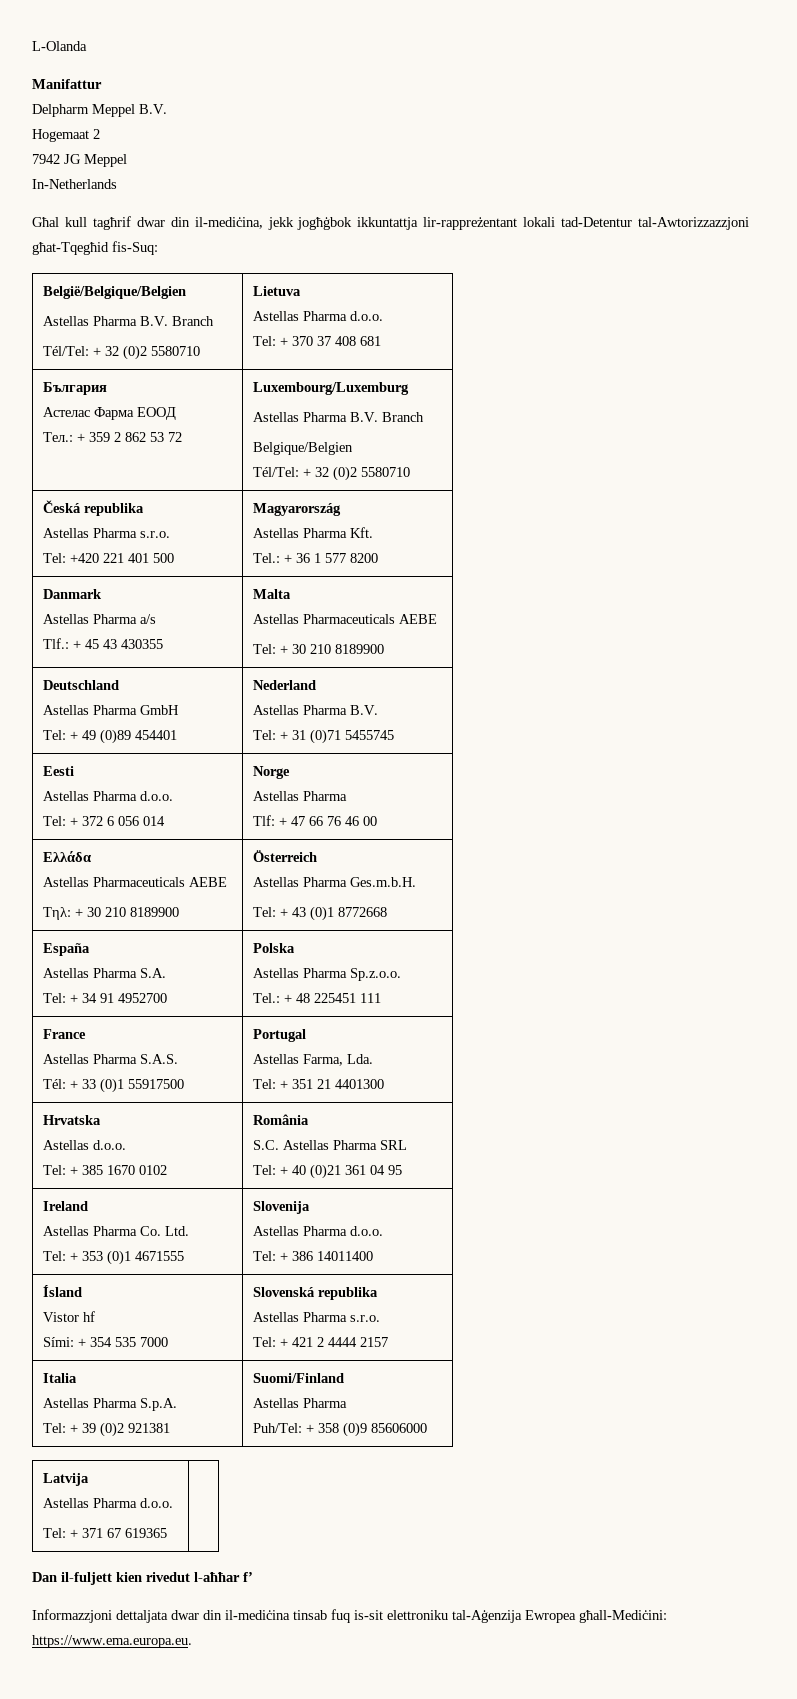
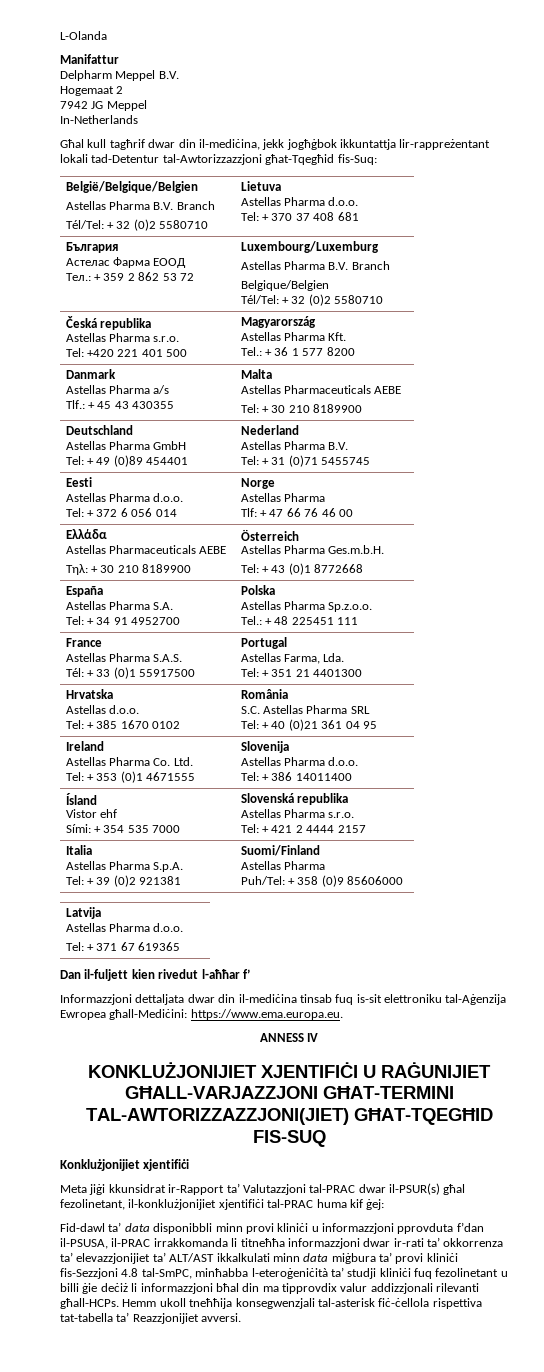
[83,1311,96,1322] hf -> [100,809,118,818] ehf
(192, 1641) none -> [259,1033,319,1042] [88,1062,491,1078] [124,1086,454,1099] [85,1108,493,1125] [252,1130,326,1147] [60,1159,190,1171] [60,1183,466,1195] [60,1199,385,1210] [60,1222,484,1234] [60,1237,504,1249] [60,1252,458,1264] [60,1267,508,1279] [60,1283,480,1294] [60,1298,482,1309] [60,1312,242,1324] // ANNESS IV // KONKLUŻJONIJIET XJENTIFIĊI U RAĠUNIJIET GĦALL-VARJAZZJONI GĦAT-TERMINI TAL-AWTORIZZAZZJONI(JIET) GĦAT-TQEGĦID FIS-SUQ // Konklużjonijiet xjentifiċi // Meta jiġi kkunsidrat ir-Rapport ta’ Valutazzjoni tal-PRAC dwar il-PSUR(s) għal fezolinetant, il-konklużjonijiet xjentifiċi tal-PRAC huma kif ġej: // Fid-dawl ta’ data disponibbli minn provi kliniċi u informazzjoni pprovduta f’dan il-PSUSA, il-PRAC irrakkomanda li titneħħa informazzjoni dwar ir-rati ta’ okkorrenza ta’ elevazzjonijiet ta’ ALT/AST ikkalkulati minn data miġbura ta’ provi kliniċi fis-Sezzjoni 4.8 tal-SmPC, minħabba l-eteroġeniċità ta’ studji kliniċi fuq fezolinetant u billi ġie deċiż li informazzjoni bħal din ma tipprovdix valur addizzjonali rilevanti għall-HCPs. Hemm ukoll tneħħija konsegwenzjali tal-asterisk fiċ-ċellola rispettiva tat-tabella ta’ Reazzjonijiet avversi.

